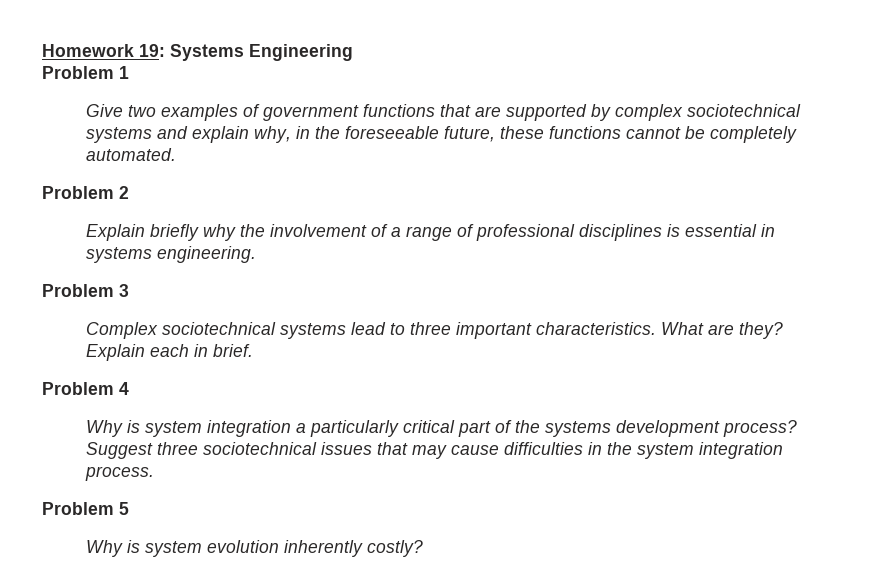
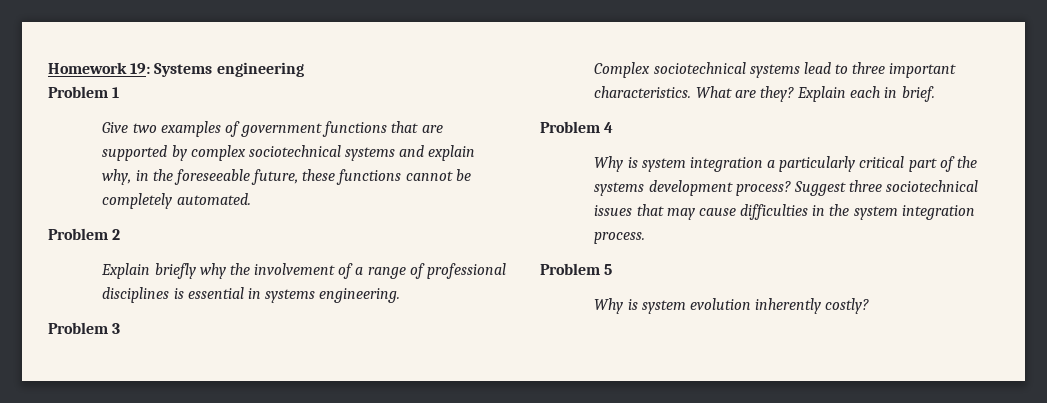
[249,44,353,61] Engineering -> [216,62,304,77] engineering

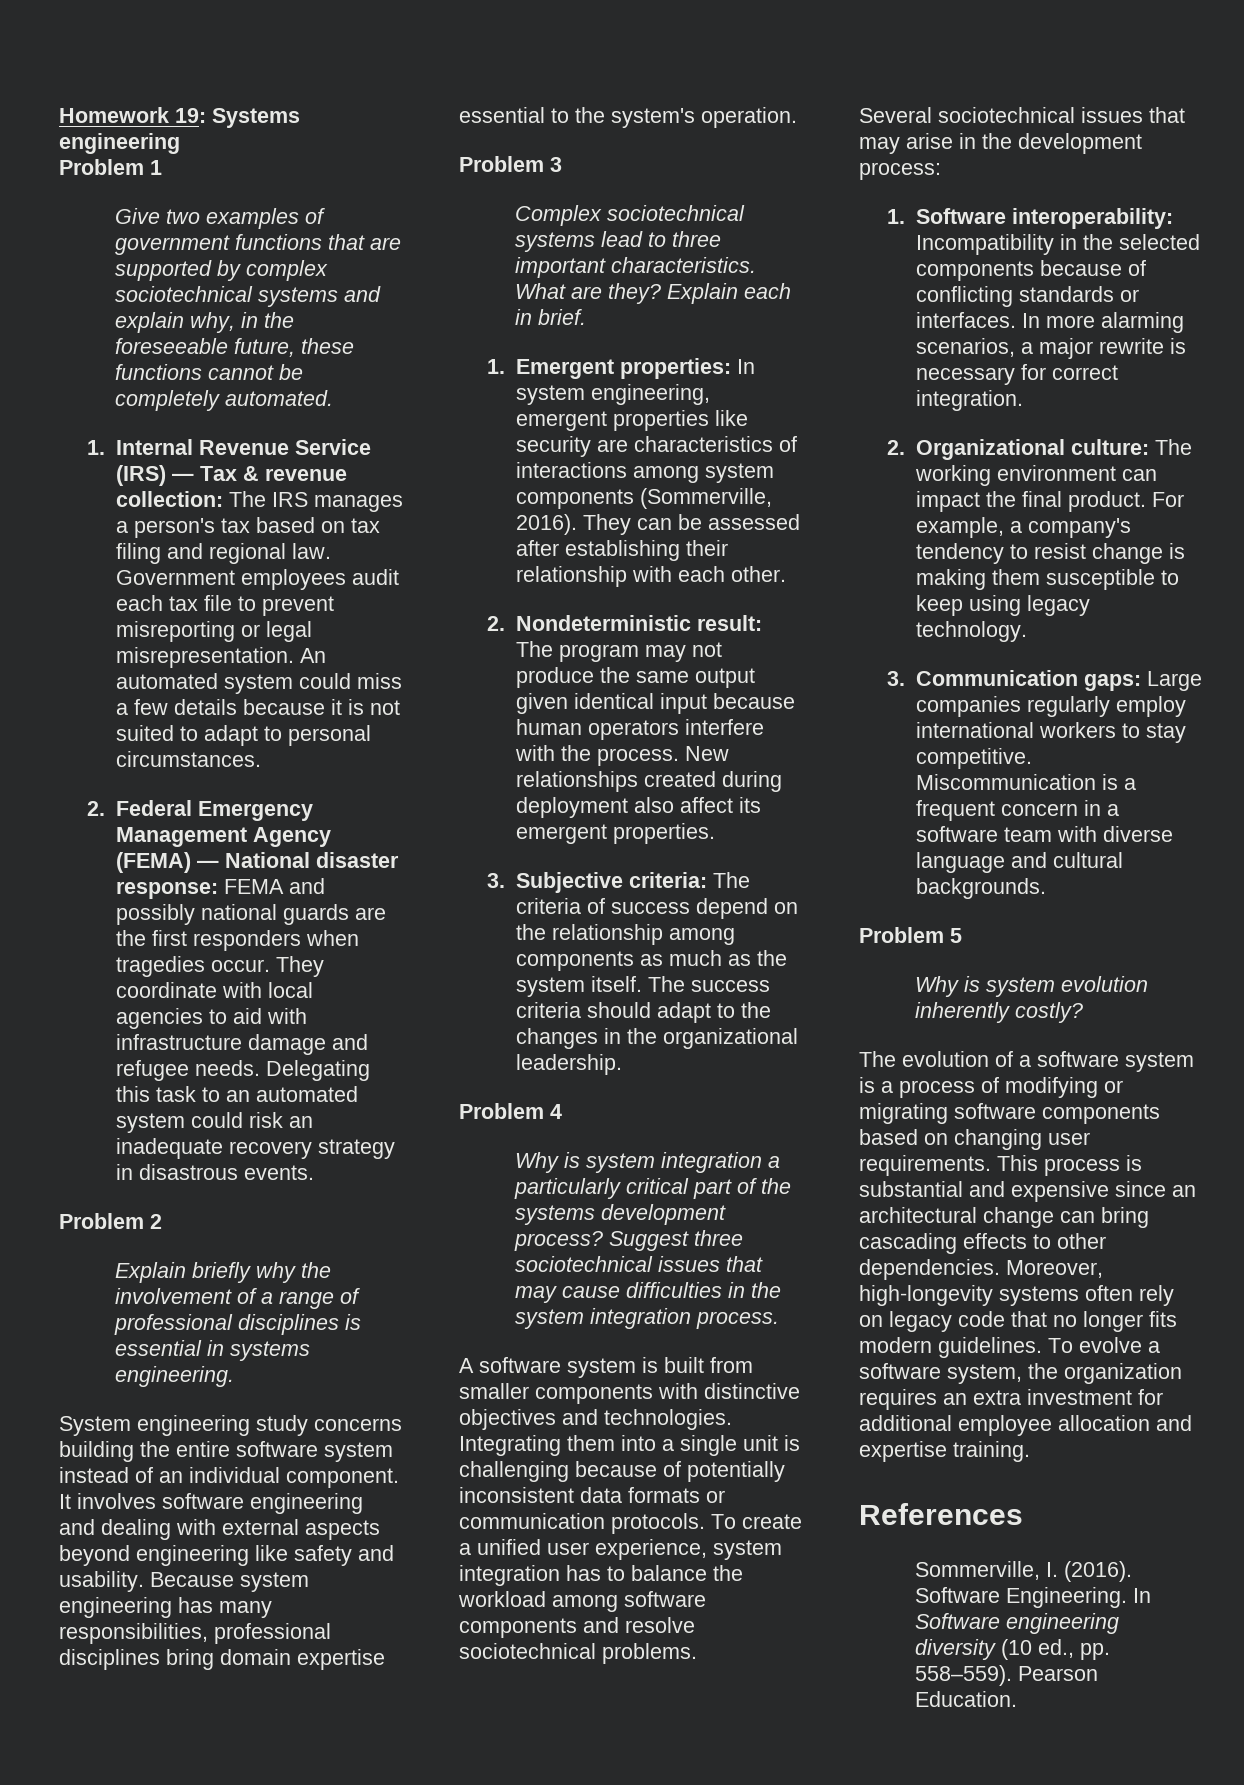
(251, 199) none -> [86,439,371,455] [115,465,347,486] [115,491,403,512] [115,517,380,538] [115,543,331,564] [115,569,399,590] [115,595,334,616] [115,621,312,642] [115,647,326,668] [115,673,402,694] [115,699,400,715] [115,725,371,746] [115,751,261,767] [86,800,313,821] [115,827,331,847] [115,852,399,873] [115,878,325,899] [115,904,386,925] [115,930,359,951] [115,956,324,977] [115,982,313,998] [115,1008,307,1029] [115,1034,368,1055] [115,1060,370,1081] [115,1086,358,1102] [115,1112,313,1133] [115,1138,395,1159] [115,1164,314,1180] // 1. Internal Revenue Service (IRS) — Tax & revenue collection: The IRS manages a person's tax based on tax filing and regional law. Government employees audit each tax file to prevent misreporting or legal misrepresentation. An automated system could miss a few details because it is not suited to adapt to personal circumstances. // 2. Federal Emergency Management Agency (FEMA) — National disaster response: FEMA and possibly national guards are the first responders when tragedies occur. They coordinate with local agencies to aid with infrastructure damage and refugee needs. Delegating this task to an automated system could risk an inadequate recovery strategy in disastrous events.
(401, 295) none -> [59,1415,402,1436] [59,1441,393,1462] [59,1467,399,1488] [59,1493,363,1514] [59,1519,380,1540] [59,1545,394,1566] [59,1571,309,1592] [59,1597,272,1618] [59,1623,331,1644] [59,1649,385,1670] [459,107,797,128] // System engineering study concerns building the entire software system instead of an individual component. It involves software engineering and dealing with external aspects beyond engineering like safety and usability. Because system engineering has many responsibilities, professional disciplines bring domain expertise essential to the system's operation.
(935, 94) none -> [486,358,755,379] [515,384,710,405] [515,410,748,431] [515,436,797,457] [515,462,774,483] [515,488,772,509] [515,514,800,535] [515,540,728,561] [515,566,786,587] [486,615,762,631] [515,641,722,662] [515,667,755,688] [515,693,795,714] [515,719,764,740] [514,745,729,766] [515,771,782,792] [515,797,761,818] [515,823,715,844] [486,872,750,893] [515,898,798,919] [515,924,735,945] [515,950,787,971] [515,976,770,997] [515,1002,771,1023] [515,1028,798,1049] [515,1054,622,1075] // 1. Emergent properties: In system engineering, emergent properties like security are characteristics of interactions among system components (Sommerville, 2016). They can be assessed after establishing their relationship with each other. // 2. Nondeterministic result: The program may not produce the same output given identical input because human operators interfere with the process. New relationships created during deployment also affect its emergent properties. // 3. Subjective criteria: The criteria of success depend on the relationship among components as much as the system itself. The success criteria should adapt to the changes in the organizational leadership.
(646, 238) none -> [459,1357,753,1378] [459,1383,800,1404] [459,1409,732,1430] [459,1435,800,1456] [459,1461,785,1482] [459,1487,725,1503] [459,1513,802,1534] [459,1539,782,1560] [459,1565,743,1586] [458,1591,706,1612] [459,1617,695,1638] [459,1643,697,1664] [859,107,1185,123] [859,133,1142,154] [859,162,941,180] [886,208,1173,229] [915,234,1200,255] [915,260,1146,281] [915,286,1139,307] [915,312,1184,333] [915,338,1186,359] [915,364,1118,385] [915,390,1023,411] [886,439,1192,460] [914,465,1157,486] [915,491,1184,512] [915,517,1131,538] [915,543,1185,564] [915,569,1179,590] [915,595,1090,616] [915,621,1027,642] [886,670,1202,691] [915,696,1186,717] [915,722,1186,743] [915,748,1032,769] [915,774,1136,790] [915,800,1119,821] [915,826,1173,842] [915,852,1123,873] [915,878,1046,899] // A software system is built from smaller components with distinctive objectives and technologies. Integrating them into a single unit is challenging because of potentially inconsistent data formats or communication protocols. To create a unified user experience, system integration has to balance the workload among software components and resolve sociotechnical problems. // Several sociotechnical issues that may arise in the development process: // 1. Software interoperability: Incompatibility in the selected components because of conflicting standards or interfaces. In more alarming scenarios, a major rewrite is necessary for correct integration. // 2. Organizational culture: The working environment can impact the final product. For example, a company's tendency to resist change is making them susceptible to keep using legacy technology. // 3. Communication gaps: Large companies regularly employ international workers to stay competitive. Miscommunication is a frequent concern in a software team with diverse language and cultural backgrounds.
(870, 306) none -> [859,1051,1194,1072] [859,1077,1123,1098] [859,1103,1160,1124] [859,1129,1090,1150] [859,1155,1142,1176] [859,1181,1196,1202] [859,1207,1149,1228] [859,1233,1106,1254] [859,1259,1103,1280] [859,1285,1174,1306] [859,1311,1177,1332] [859,1337,1160,1358] [859,1363,1182,1384] [859,1389,1163,1410] [859,1415,1192,1436] [859,1441,1030,1462] [859,1503,1023,1525] [914,1561,1132,1582] [914,1587,1151,1608] [914,1613,1119,1634] [914,1639,1110,1660] [914,1665,1098,1686] [914,1691,1017,1707] // The evolution of a software system is a process of modifying or migrating software components based on changing user requirements. This process is substantial and expensive since an architectural change can bring cascading effects to other dependencies. Moreover, high-longevity systems often rely on legacy code that no longer fits modern guidelines. To evolve a software system, the organization requires an extra investment for additional employee allocation and expertise training. // References // Sommerville, I. (2016). Software Engineering. In Software engineering diversity (10 ed., pp. 558–559). Pearson Education.

